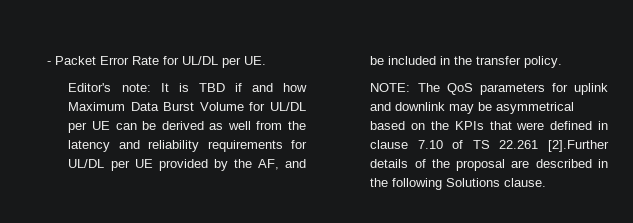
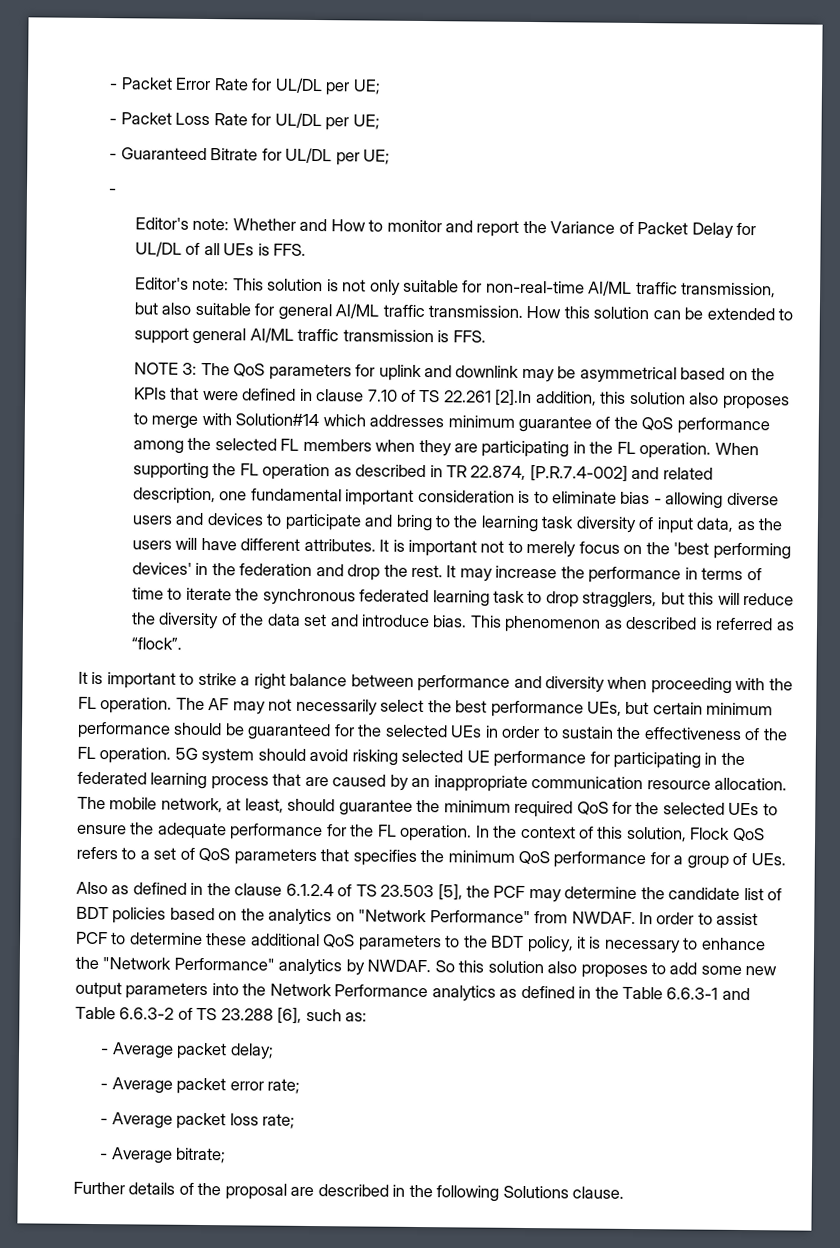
[243,56,266,65] [68,83,307,92] [68,102,306,111] [68,121,307,133] [68,140,307,152] [68,159,306,171] [370,56,563,68] [370,83,411,92] UE. // Editor's note: It is TBD if and how Maximum Data Burst Volume for UL/DL per UE can be derived as well from the latency and reliability requirements for UL/DL per UE provided by the AF, and be included in the transfer policy. // NOTE: -> [352,79,381,95] [109,112,380,131] [109,147,391,166] [108,188,118,195] [134,217,757,239] [134,241,307,257] [134,277,777,298] [133,302,794,321] [133,327,486,345] [133,362,198,375] UE; // - Packet Loss Rate for UL/DL per UE; // - Guaranteed Bitrate for UL/DL per UE; // - // Editor's note: Whether and How to monitor and report the Variance of Packet Delay for UL/DL of all UEs is FFS. // Editor's note: This solution is not only suitable for non-real-time AI/ML traffic transmission, but also suitable for general AI/ML traffic transmission. How this solution can be extended to support general AI/ML traffic transmission is FFS. // NOTE 3:
[548,140,609,152] [2].Further -> [495,389,790,410] [132,412,770,435] [132,437,759,459] [132,462,713,482] [132,487,779,509] [131,512,783,534] [131,537,791,560] [131,562,762,584] [131,587,795,609] [130,612,795,633] [130,637,182,650] [78,671,793,694] [78,696,774,718] [77,721,788,741] [77,746,745,769] [77,771,788,793] [77,796,778,818] [77,822,765,842] [76,846,786,869] [76,881,783,903] [76,906,759,926] [76,931,766,954] [75,956,778,979] [75,981,750,1002] [75,1006,368,1024] [101,1042,274,1060] [100,1077,301,1095] [100,1112,296,1130] [100,1147,227,1164] [73,1181,125,1195] [2].In addition, this solution also proposes to merge with Solution#14 which addresses minimum guarantee of the QoS performance among the selected FL members when they are participating in the FL operation. When supporting the FL operation as described in TR 22.874, [P.R.7.4-002] and related description, one fundamental important consideration is to eliminate bias - allowing diverse users and devices to participate and bring to the learning task diversity of input data, as the users will have different attributes. It is important not to merely focus on the 'best performing devices' in the federation and drop the rest. It may increase the performance in terms of time to iterate the synchronous federated learning task to drop stragglers, but this will reduce the diversity of the data set and introduce bias. This phenomenon as described is referred as “flock”. // It is important to strike a right balance between performance and diversity when proceeding with the FL operation. The AF may not necessarily select the best performance UEs, but certain minimum performance should be guaranteed for the selected UEs in order to sustain the effectiveness of the FL operation. 5G system should avoid risking selected UE performance for participating in the federated learning process that are caused by an inappropriate communication resource allocation. The mobile network, at least, should guarantee the minimum required QoS for the selected UEs to ensure the adequate performance for the FL operation. In the context of this solution, Flock QoS refers to a set of QoS parameters that specifies the minimum QoS performance for a group of UEs. // Also as defined in the clause 6.1.2.4 of TS 23.503 [5], the PCF may determine the candidate list of BDT policies based on the analytics on "Network Performance" from NWDAF. In order to assist PCF to determine these additional QoS parameters to the BDT policy, it is necessary to enhance the "Network Performance" analytics by NWDAF. So this solution also proposes to add some new output parameters into the Network Performance analytics as defined in the Table 6.6.3-1 and Table 6.6.3-2 of TS 23.288 [6], such as: // - Average packet delay; // - Average packet error rate; // - Average packet loss rate; // - Average bitrate; // Further

